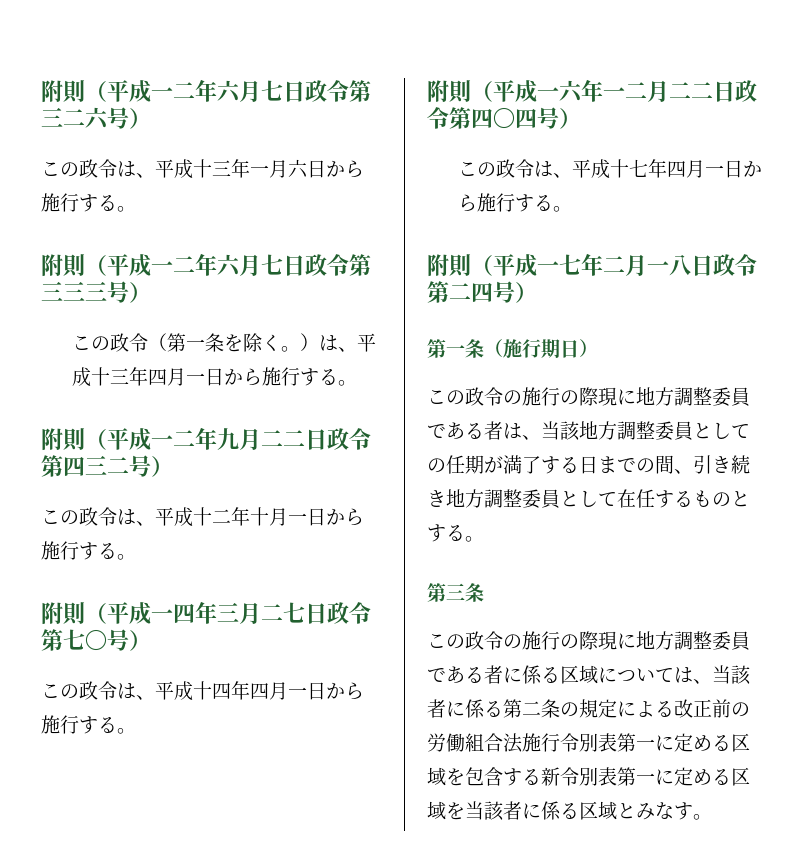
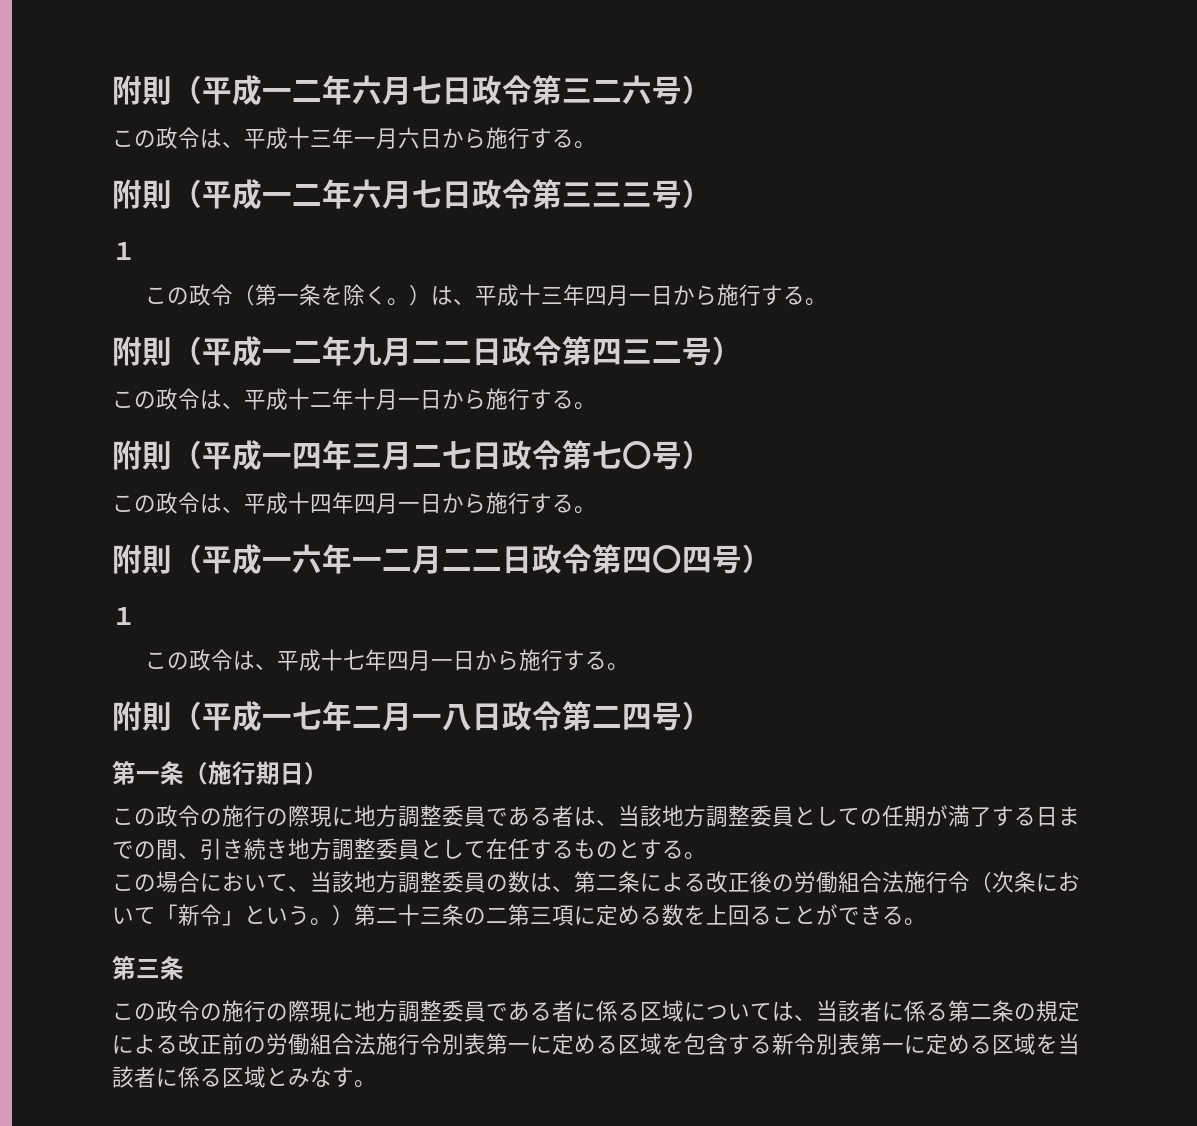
(151, 292) none -> [112,242,136,260] // １
(581, 118) none -> [112,607,136,625] // １
(484, 539) none -> [112,871,1080,893] [112,904,926,926] // この場合において、当該地方調整委員の数は、第二条による改正後の労働組合法施行令（次条において「新令」という。）第二十三条の二第三項に定める数を上回ることができる。

